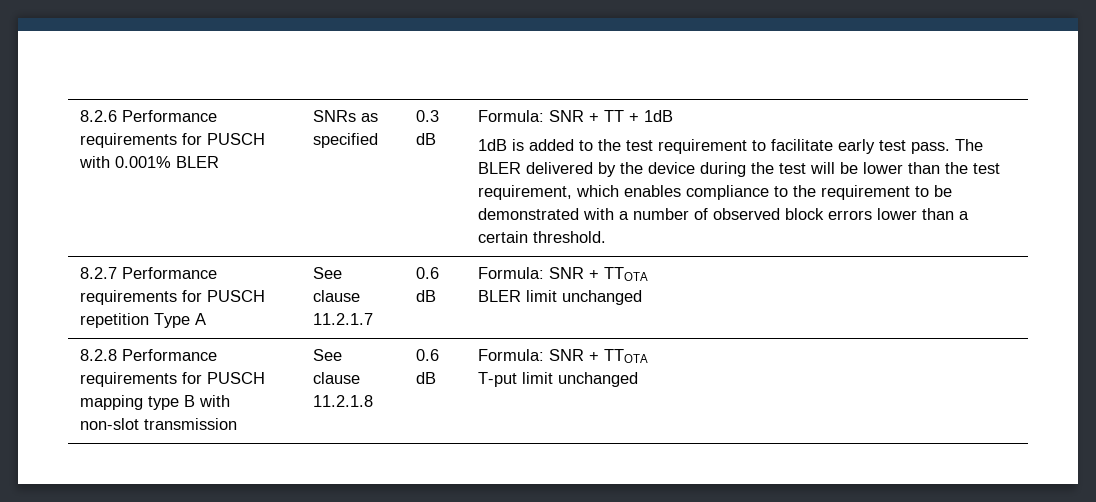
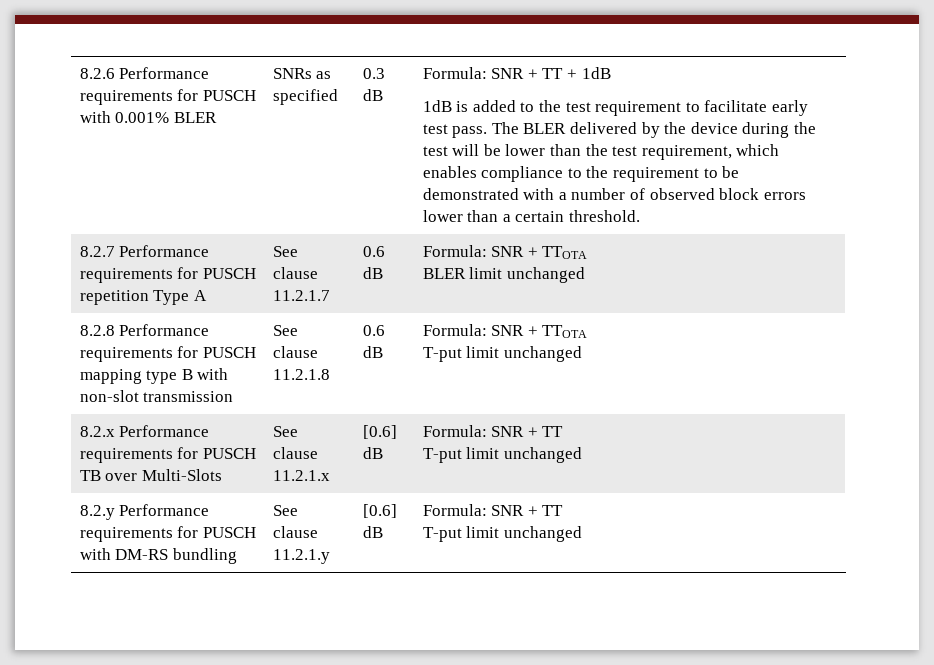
(638, 379) none -> [79,425,210,437] [79,447,256,463] [79,469,222,481] [272,426,298,437] [272,447,318,459] [272,470,330,481] [362,425,397,439] [362,447,383,459] [422,425,564,437] [422,447,582,463] [79,504,210,520] [79,526,256,542] [79,548,237,564] [272,505,298,516] [272,526,318,538] [272,549,330,564] [362,504,397,518] [362,526,383,538] [422,504,564,516] [422,526,582,542] // 8.2.x Performance requirements for PUSCH TB over Multi-Slots | See clause 11.2.1.x | [0.6] dB | Formula: SNR + TT // T-put limit unchanged // 8.2.y Performance requirements for PUSCH with DM-RS bundling | See clause 11.2.1.y | [0.6] dB | Formula: SNR + TT // T-put limit unchanged

